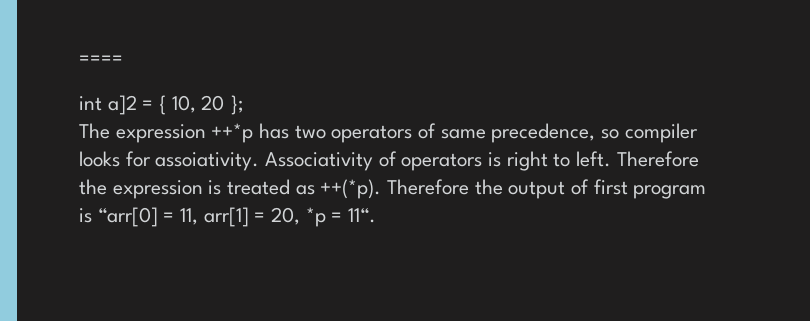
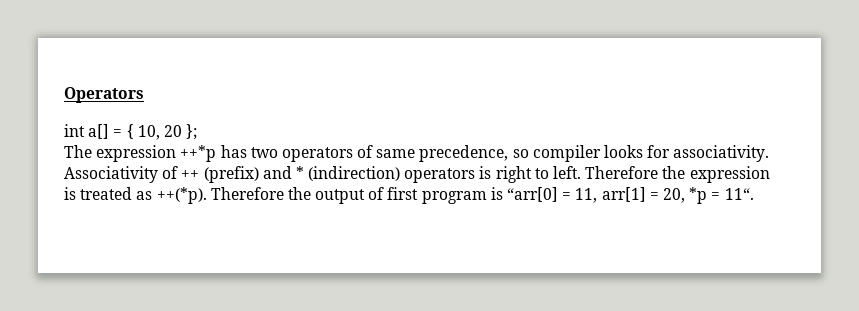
[79,55,123,65] ==== -> [64,87,144,103] Operators
[107,95,137,115] a]2 -> [88,124,110,139] a[]
[155,152,260,171] assoiativity. -> [673,145,770,162] associativity.
(397, 159) none -> [181,166,401,183] ++ (prefix) and * (indirection)

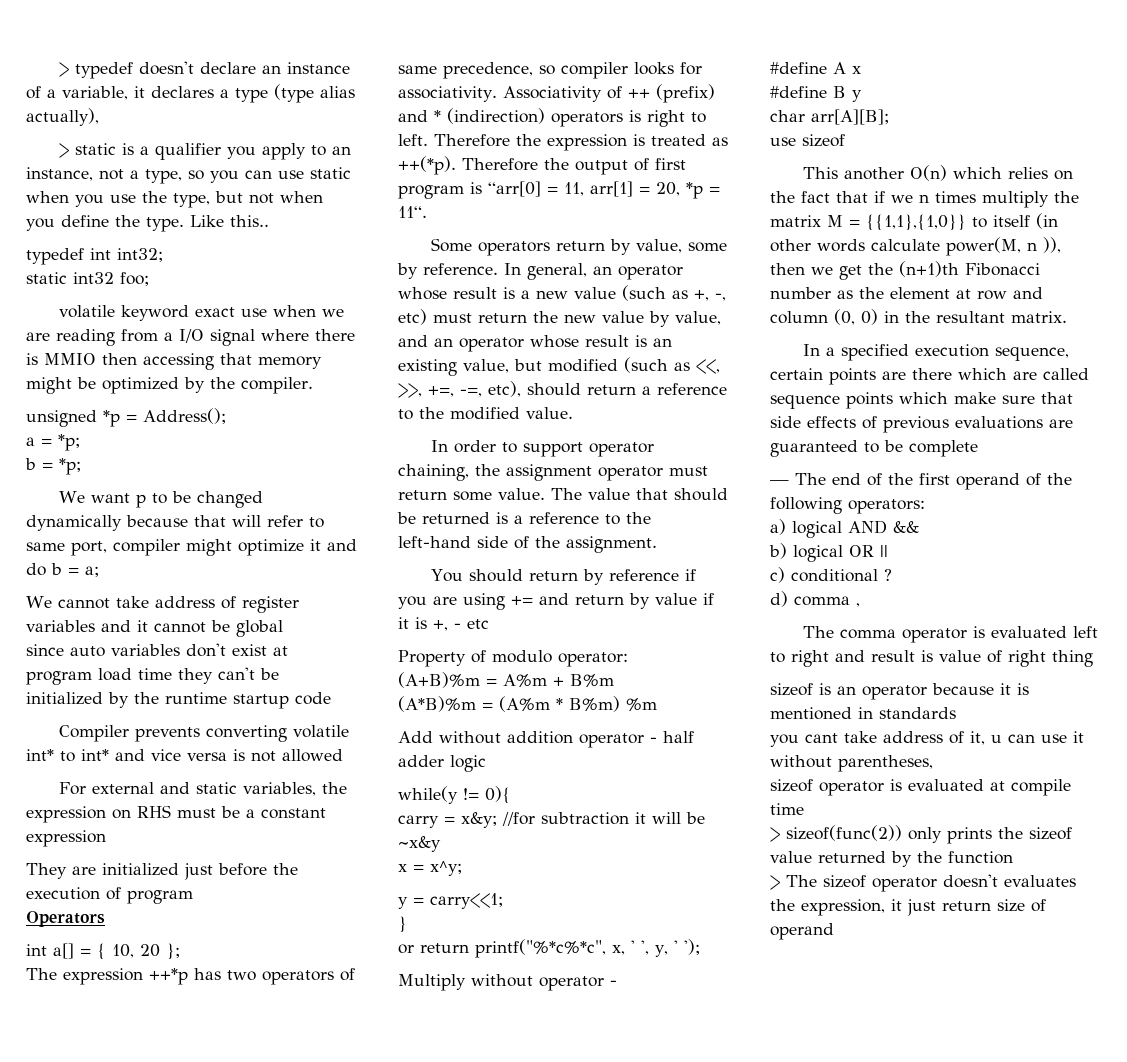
(64, 95) none -> [59,61,351,79] [26,84,355,103] [26,108,99,126] [59,143,352,160] [26,167,351,184] [26,191,323,208] [26,215,269,232] [26,248,163,265] [26,272,149,286] [59,305,345,321] [26,329,355,346] [26,353,322,370] [26,377,313,394] [26,408,226,427] [26,434,80,451] [25,458,81,475] [59,491,264,508] [26,515,324,531] [26,539,357,556] [26,563,99,577] [26,596,299,613] [26,620,283,637] [26,643,288,657] [26,667,279,685] [26,692,331,709] [59,725,350,742] [26,749,343,762] [59,782,348,796] [26,805,326,823] [26,830,106,847] [26,863,298,880] [26,887,193,904] > typedef doesn't declare an instance of a variable, it declares a type (type alias actually), // > static is a qualifier you apply to an instance, not a type, so you can use static when you use the type, but not when you define the type. Like this.. // typedef int int32; // static int32 foo; // volatile keyword exact use when we are reading from a I/O signal where there is MMIO then accessing that memory might be optimized by the compiler. // unsigned *p = Address(); // a = *p; // b = *p; // We want p to be changed dynamically because that will refer to same port, compiler might optimize it and do b = a; // We cannot take address of register variables and it cannot be global // since auto variables don't exist at program load time they can't be initialized by the runtime startup code // Compiler prevents converting volatile int* to int* and vice versa is not allowed // For external and static variables, the expression on RHS must be a constant expression // They are initialized just before the execution of program //
(754, 194) none -> [431,238,728,256] [397,263,683,280] [398,285,726,301] [398,309,721,327] [398,335,672,352] [398,357,720,376] [398,381,727,398] [398,407,573,420] [431,440,655,457] [398,464,708,481] [398,488,728,501] [397,512,651,525] [398,536,657,553] [431,569,697,585] [398,593,714,610] [398,617,489,631] [398,650,628,667] [398,672,614,688] [398,696,657,712] [398,731,694,748] [398,755,486,772] [398,786,511,804] [398,812,705,828] [398,836,441,852] [398,861,462,876] [398,893,503,909] [398,916,407,933] [398,939,700,958] [398,974,617,991] [770,62,861,74] [770,86,862,102] [770,109,889,125] [770,134,845,147] [803,165,1074,181] [770,191,1079,208] [770,213,1058,231] [770,237,1061,256] [770,261,1040,280] [770,287,1043,300] [770,309,1067,325] [803,344,1070,361] [770,368,1089,385] [770,392,1073,409] [770,416,1073,433] [770,440,978,457] [770,473,1072,490] [770,497,925,514] [770,519,919,538] [769,543,888,562] [770,567,892,583] [770,591,860,607] [803,626,1099,643] [770,650,1093,667] [770,683,1029,700] [770,707,956,720] [770,731,1084,747] [770,755,933,772] [770,779,1071,796] [770,803,804,815] [770,825,1072,844] [770,851,1013,867] [770,874,1076,892] [770,899,1046,916] [770,923,834,940] // Some operators return by value, some by reference. In general, an operator whose result is a new value (such as +, -, etc) must return the new value by value, and an operator whose result is an existing value, but modified (such as <<, >>, +=, -=, etc), should return a reference to the modified value. // In order to support operator chaining, the assignment operator must return some value. The value that should be returned is a reference to the left-hand side of the assignment. // You should return by reference if you are using += and return by value if it is +, - etc // Property of modulo operator: // (A+B)%m = A%m + B%m // (A*B)%m = (A%m * B%m) %m // Add without addition operator - half adder logic // while(y != 0){ // carry = x&y; //for subtraction it will be ~x&y // x = x^y; // y = carry<<1; // } // or return printf("%*c%*c", x, ' ', y, ' '); // Multiply without operator - // #define A x // #define B y // char arr[A][B]; // use sizeof // This another O(n) which relies on the fact that if we n times multiply the matrix M = {{1,1},{1,0}} to itself (in other words calculate power(M, n )), then we get the (n+1)th Fibonacci number as the element at row and column (0, 0) in the resultant matrix. // In a specified execution sequence, certain points are there which are called sequence points which make sure that side effects of previous evaluations are guaranteed to be complete // — The end of the first operand of the following operators: // a) logical AND && // b) logical OR || // c) conditional ? // d) comma , // The comma operator is evaluated left to right and result is value of right thing // sizeof is an operator because it is mentioned in standards // you cant take address of it, u can use it without parentheses, // sizeof operator is evaluated at compile time // > sizeof(func(2)) only prints the sizeof value returned by the function // > The sizeof operator doesn't evaluates the expression, it just return size of operand

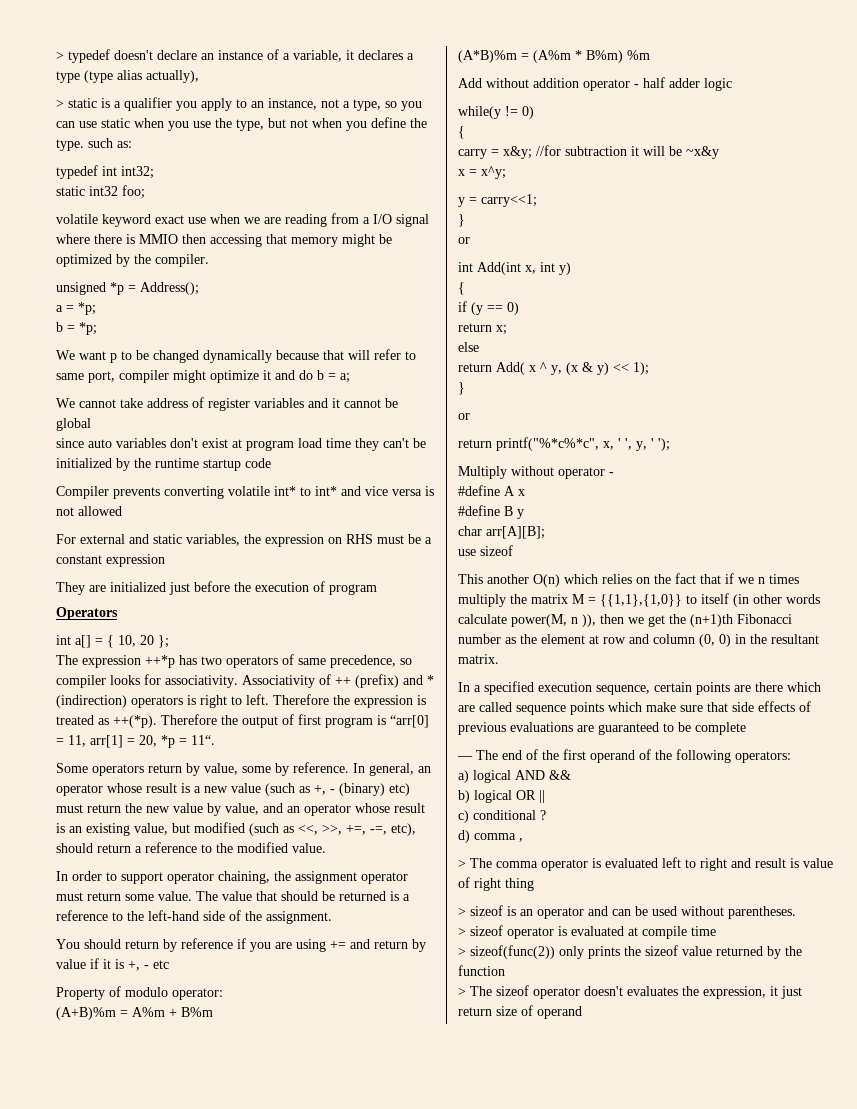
[190,215,269,227] Like this.. -> [88,138,132,148] such as:
[715,293,726,301] -, -> [330,783,385,796] - (binary)
[485,786,511,804] 0){ -> [522,106,534,119] [458,126,465,139] 0) // {
(414, 949) none -> [458,262,571,275] [458,282,465,295] [458,301,519,315] [458,323,507,335] [458,342,479,352] [458,362,649,375] [458,382,465,395] [458,413,470,420] // int Add(int x, int y) // { // if (y == 0) // return x; // else // return Add( x ^ y, (x & y) << 1); // } // or //
(860, 605) none -> [458,859,466,868] >
(1093, 658) none -> [458,907,466,916] >
[932,683,1029,695] [770,707,956,720] [770,731,1084,747] [770,755,933,772] because it is mentioned in standards // you cant take address of it, u can use it without parentheses, // -> [588,906,796,919] [458,927,466,936] and can be used without parentheses. // >

